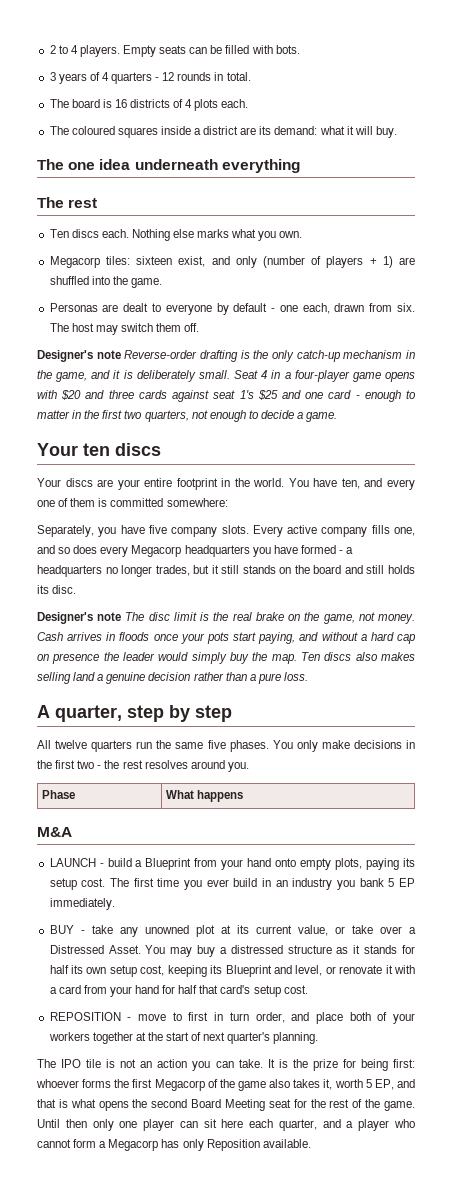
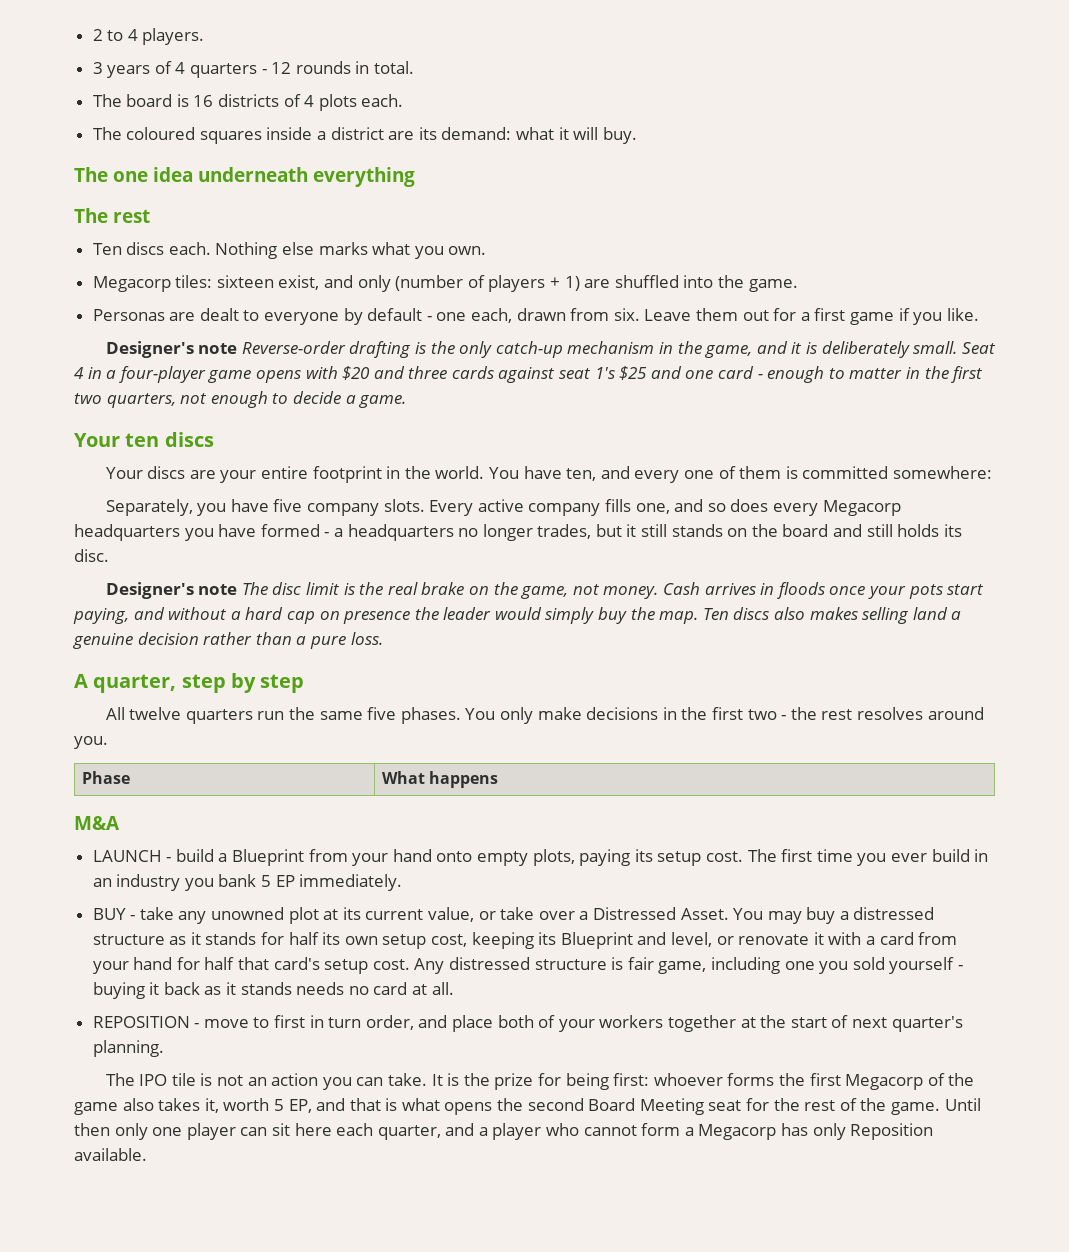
[123,45,300,57] Empty seats can be filled with bots. -> (205, 36) none
[49,323,200,335] The host may switch them off. -> [644,308,979,325] Leave them out for a first game if you like.
(308, 989) none -> [414,957,963,974] [92,982,454,999] Any distressed structure is fair game, including one you sold yourself - buying it back as it stands needs no card at all.

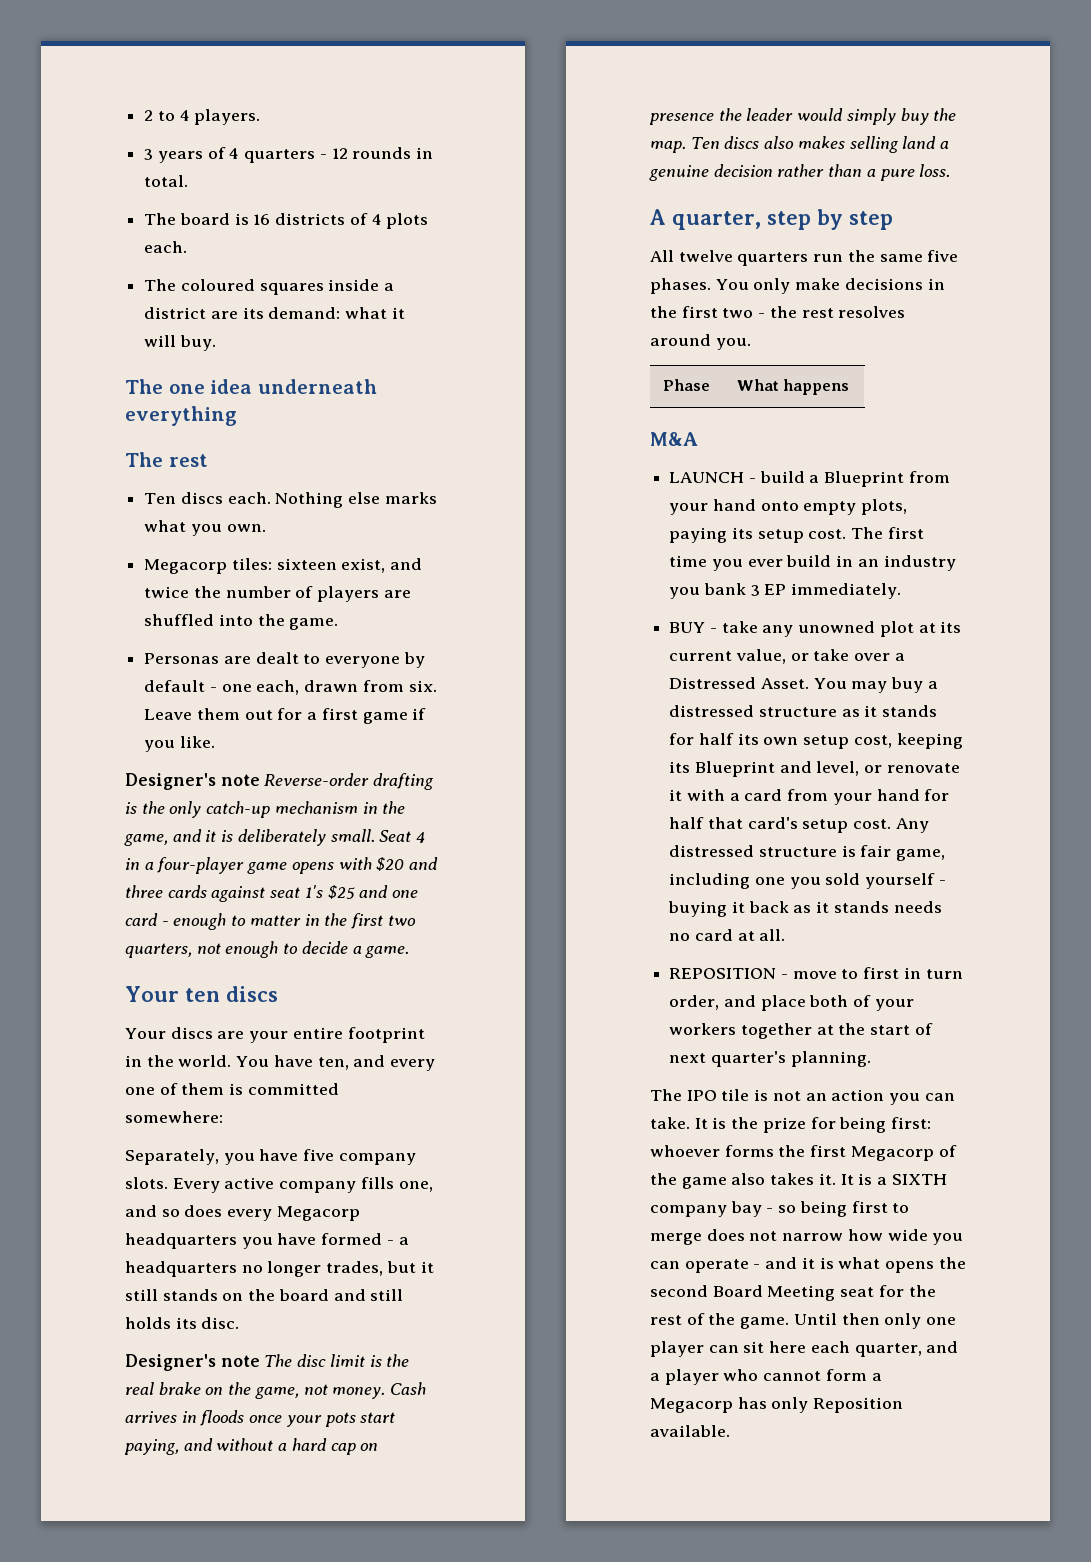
[357,275,580,292] only (number of players + 1) -> [144,586,380,602] twice the number of players
[261,875,272,887] 5 -> [750,585,760,596] 3
[204,1098,381,1113] it, worth 5 EP, and that -> [818,1173,947,1185] [650,1201,910,1217] [650,1229,964,1245] [650,1257,815,1273] it. It is a SIXTH company bay - so being first to merge does not narrow how wide you can operate - and it

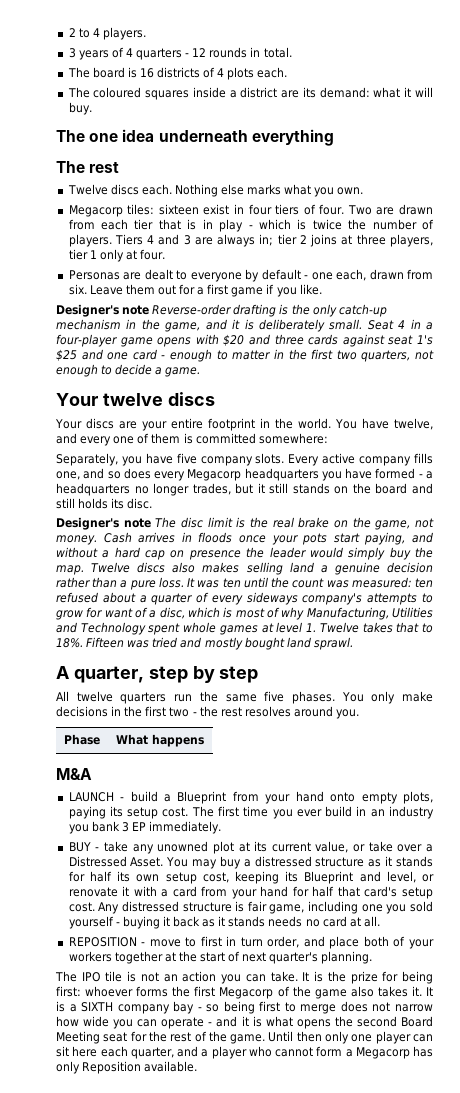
[144,493,177,504] Ten -> [67,184,108,195] Twelve
[341,558,423,573] [144,586,411,602] [144,614,339,630] exist, and twice the number of players are shuffled into the game. -> [203,204,434,215] [68,219,434,232] [68,234,433,247] [68,249,166,262] exist in four tiers of four. Two are drawn from each tier that is in play - which is twice the number of players. Tiers 4 and 3 are always in; tier 2 joins at three players, tier 1 only at four.
[184,988,220,1002] ten -> [102,393,163,406] twelve
[317,1057,349,1070] ten, -> [393,418,433,430] twelve,
[690,137,720,149] Ten -> [91,562,131,573] Twelve
(951, 170) none -> [187,577,433,588] [56,592,433,605] [56,607,434,620] [56,622,433,635] [56,637,353,650] It was ten until the count was measured: ten refused about a quarter of every sideways company's attempts to grow for want of a disc, which is most of why Manufacturing, Utilities and Technology spent whole games at level 1. Twelve takes that to 18%. Fifteen was tried and mostly bought land sprawl.

